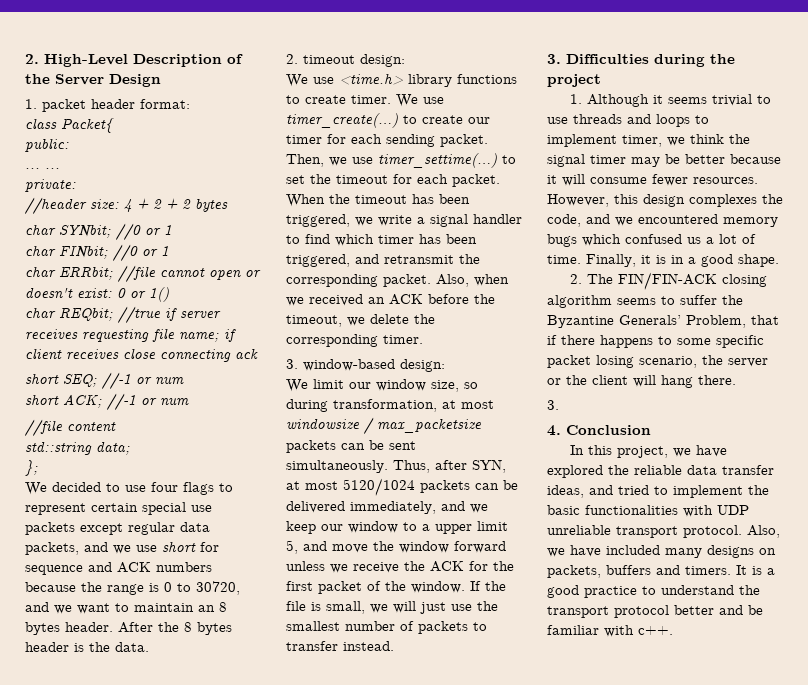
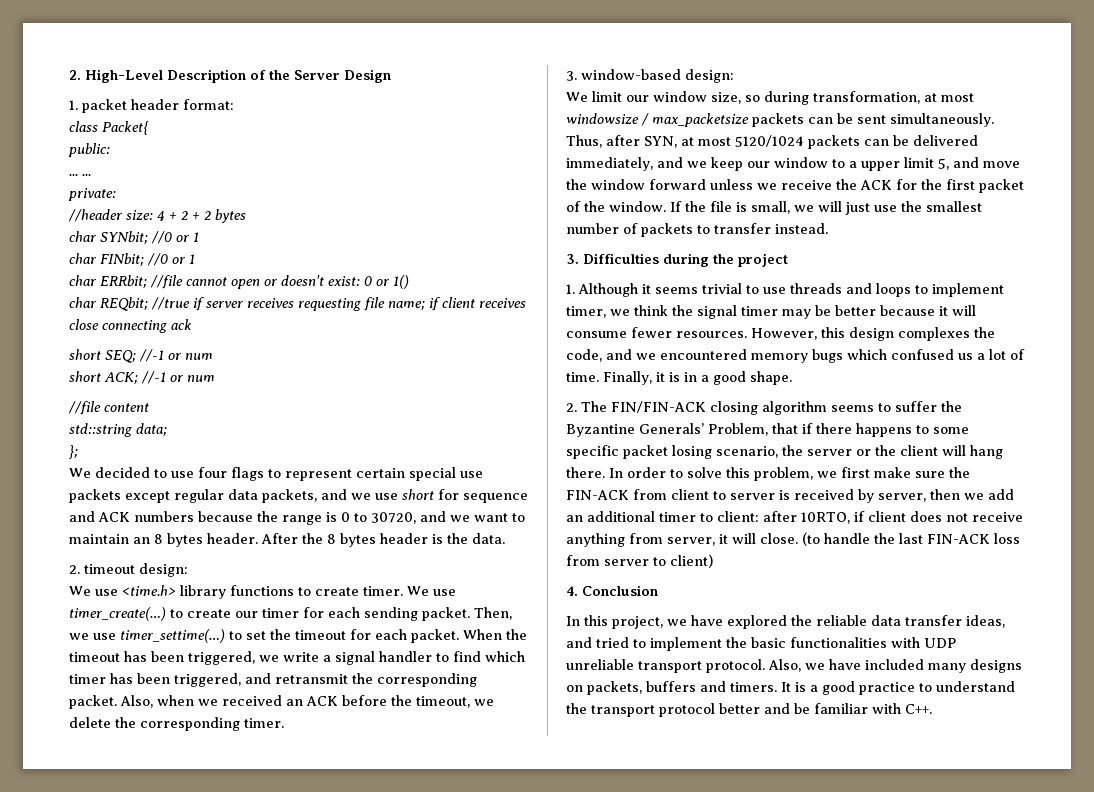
[547,400,559,410] // 3. -> [609,467,970,481] [566,489,1014,503] [566,511,1023,524] [566,532,1020,547] [566,554,713,568] In order to solve this problem, we first make sure the FIN-ACK from client to server is received by server, then we add an additional timer to client: after 10RTO, if client does not receive anything from server, it will close. (to handle the last FIN-ACK loss from server to client)
[638,626,673,635] c++. -> [905,704,932,714] C++.

